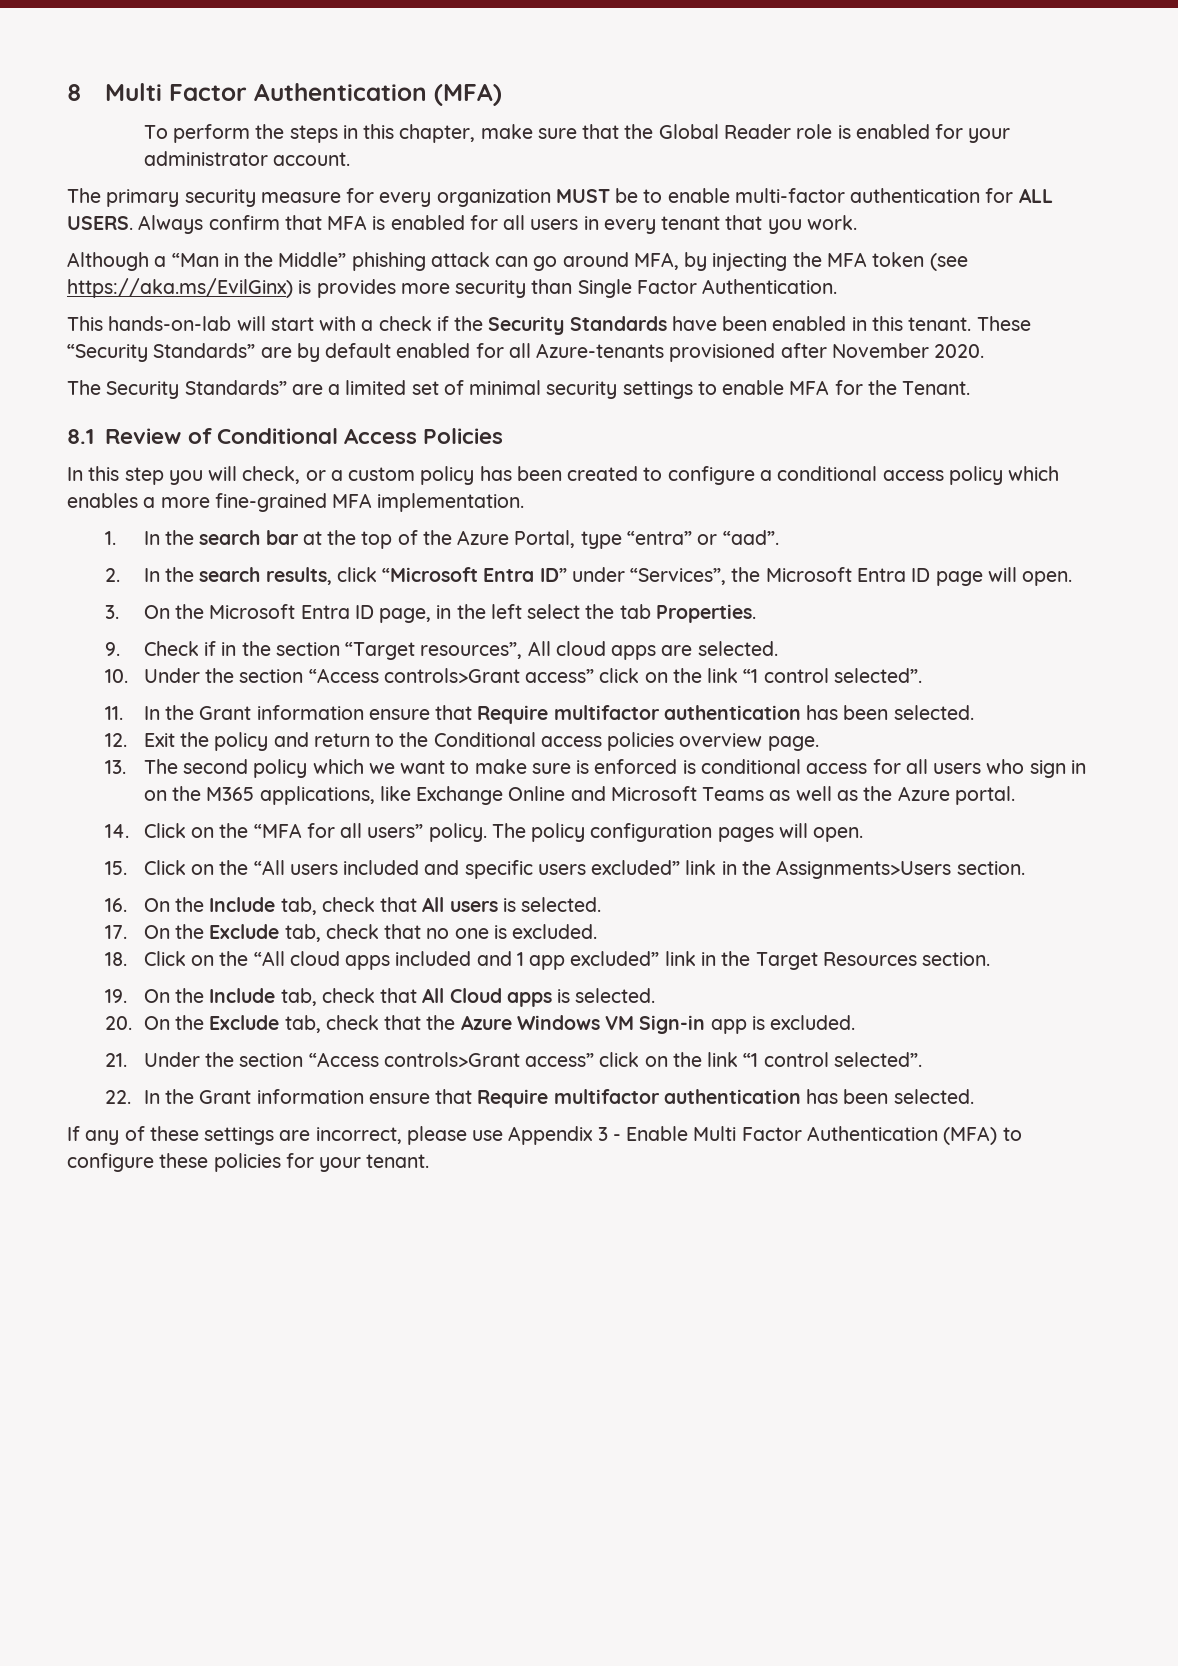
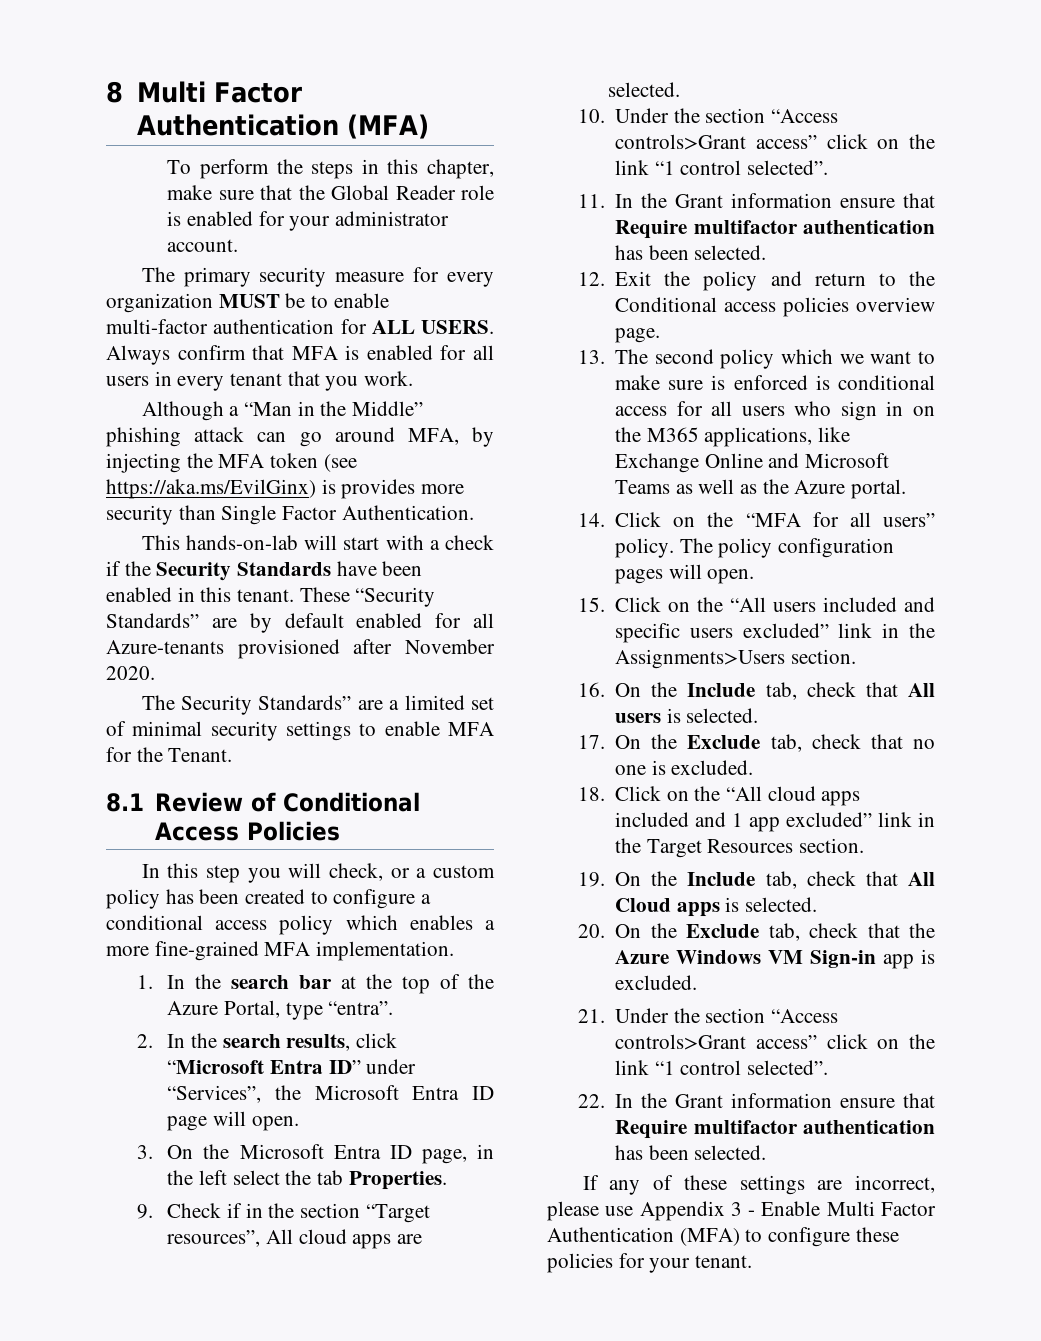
[627,530,779,545] “entra” or “aad”. -> [328,1001,394,1015] “entra”.

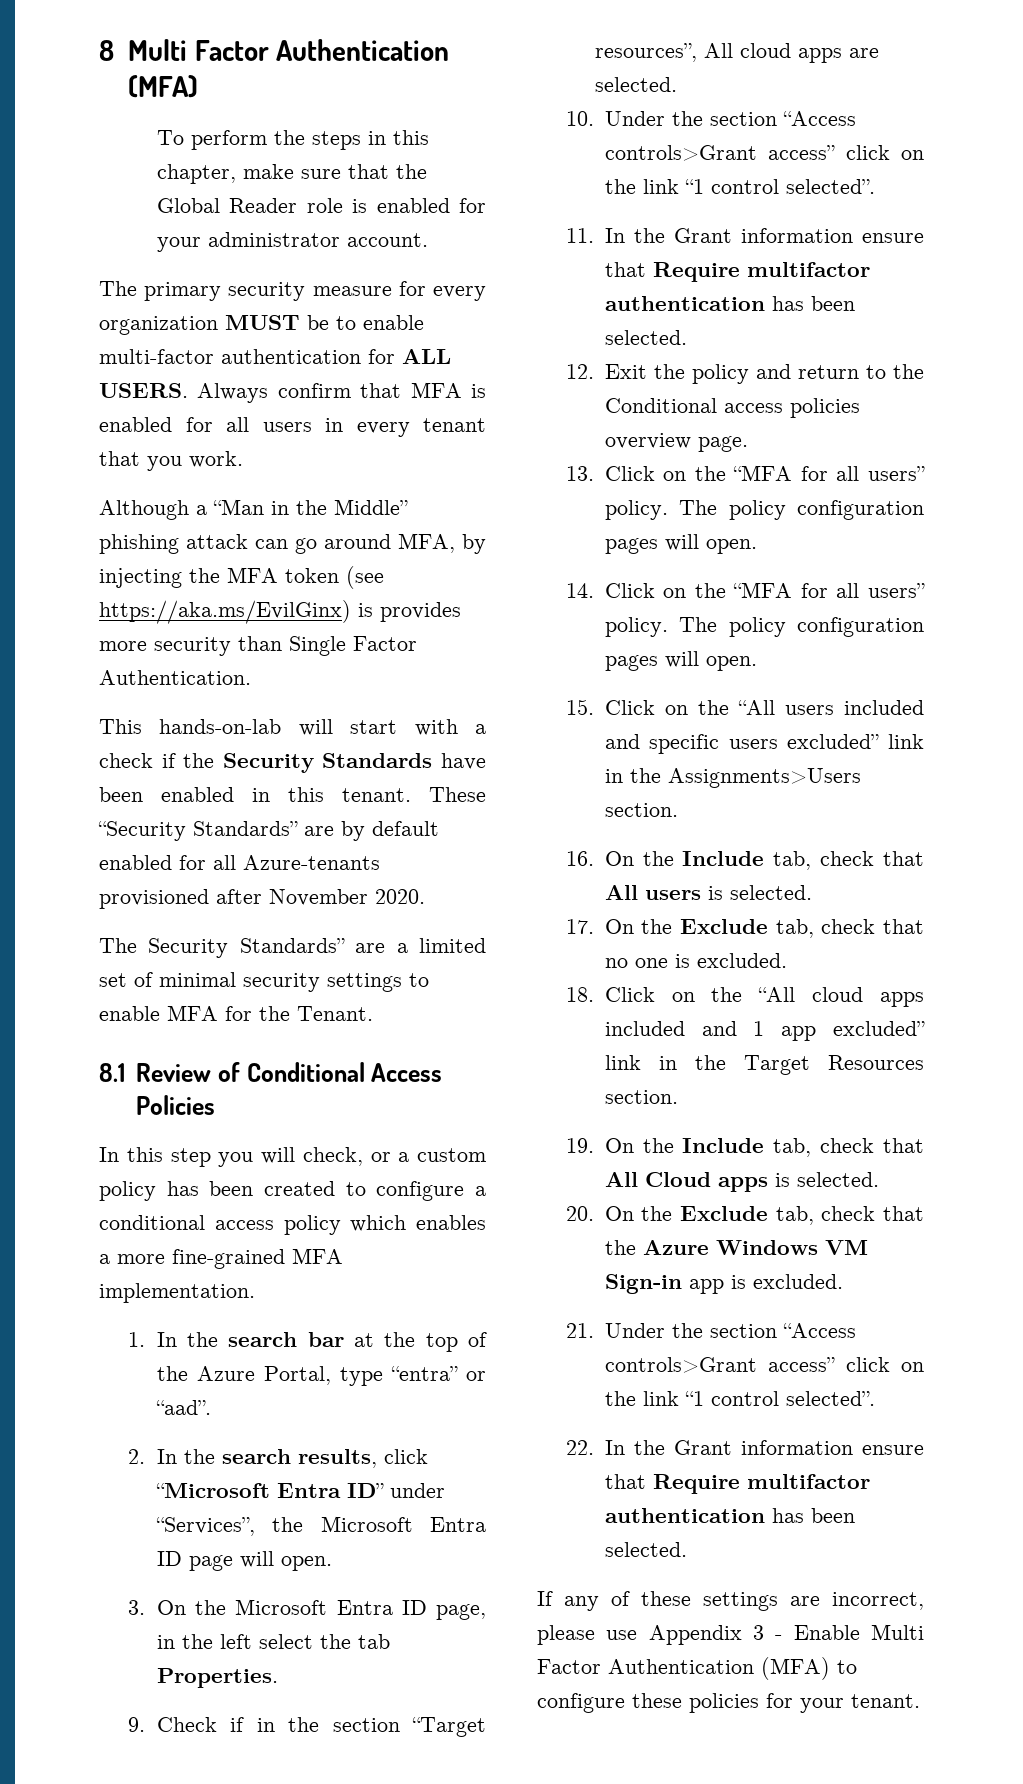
[328,1001,394,1015] “entra”. -> [390,1366,486,1381] [155,1400,211,1415] “entra” or “aad”.
[615,349,936,369] [615,375,935,390] [615,401,935,421] [615,427,851,447] [615,453,890,473] [615,479,907,499] The second policy which we want to make sure is enforced is conditional access for all users who sign in on the M365 applications, like Exchange Online and Microsoft Teams as well as the Azure portal. -> [604,465,925,481] [604,500,924,520] [604,534,757,554] Click on the “MFA for all users” policy. The policy configuration pages will open.

